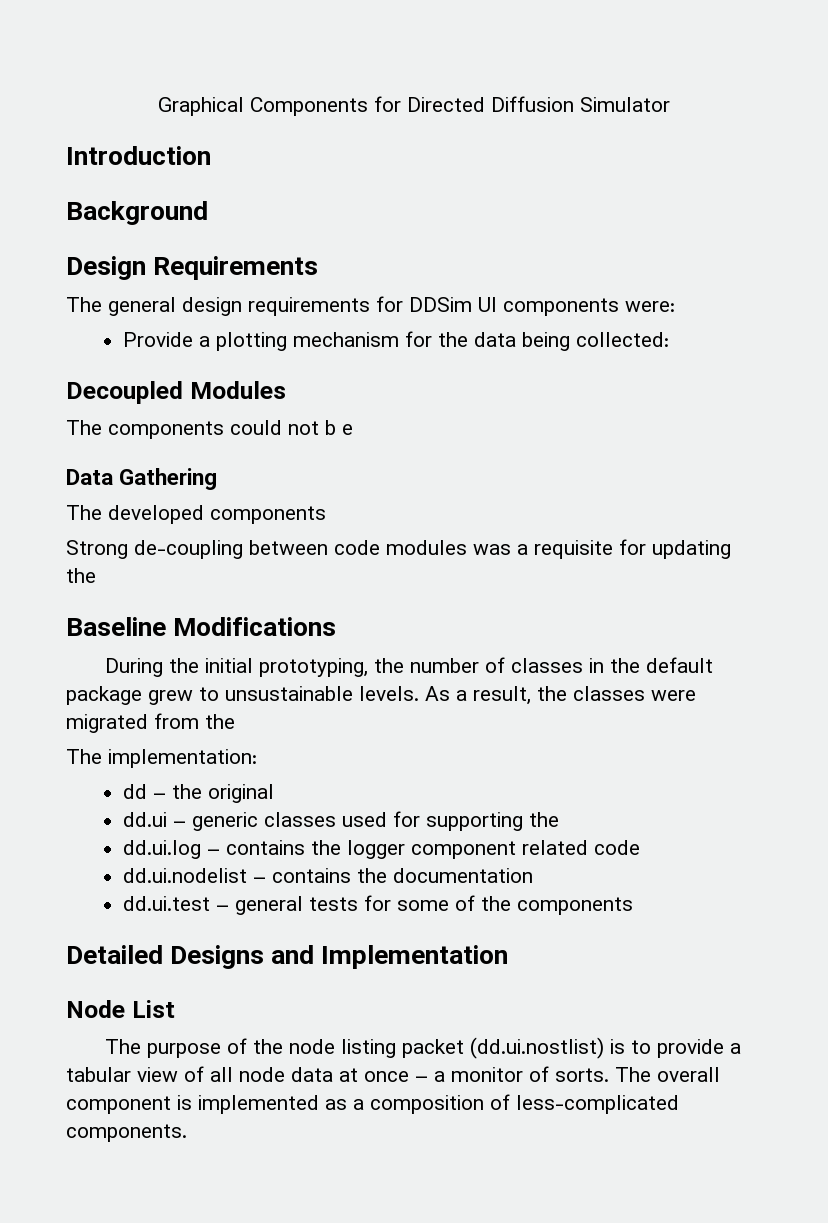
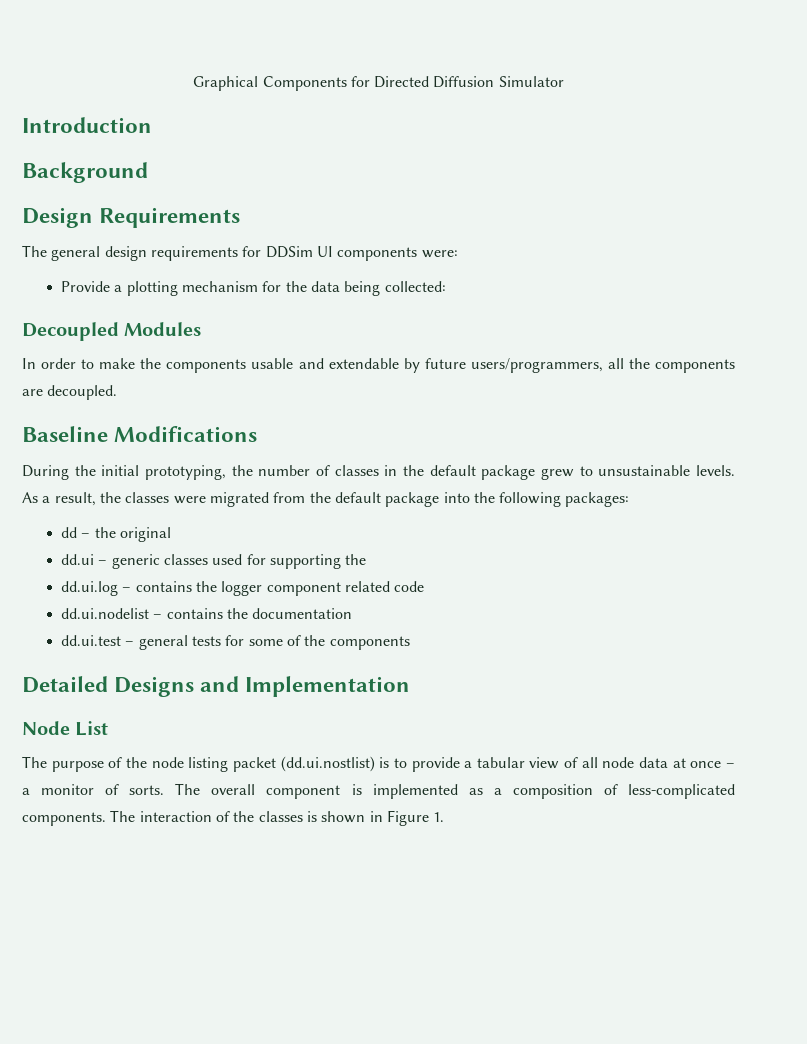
[66,420,353,439] [66,468,218,490] [66,505,326,524] [66,539,731,559] [66,568,96,583] The components could not b e // Data Gathering // The developed components // Strong de-coupling between code modules was a requisite for updating the -> [22,358,735,373] [22,385,118,400] In order to make the components usable and extendable by future users/programmers, all the components are decoupled.
[66,749,257,768] // The implementation: -> [334,492,630,507] default package into the following packages:
(187, 1133) none -> [110,810,445,826] The interaction of the classes is shown in Figure 1.

